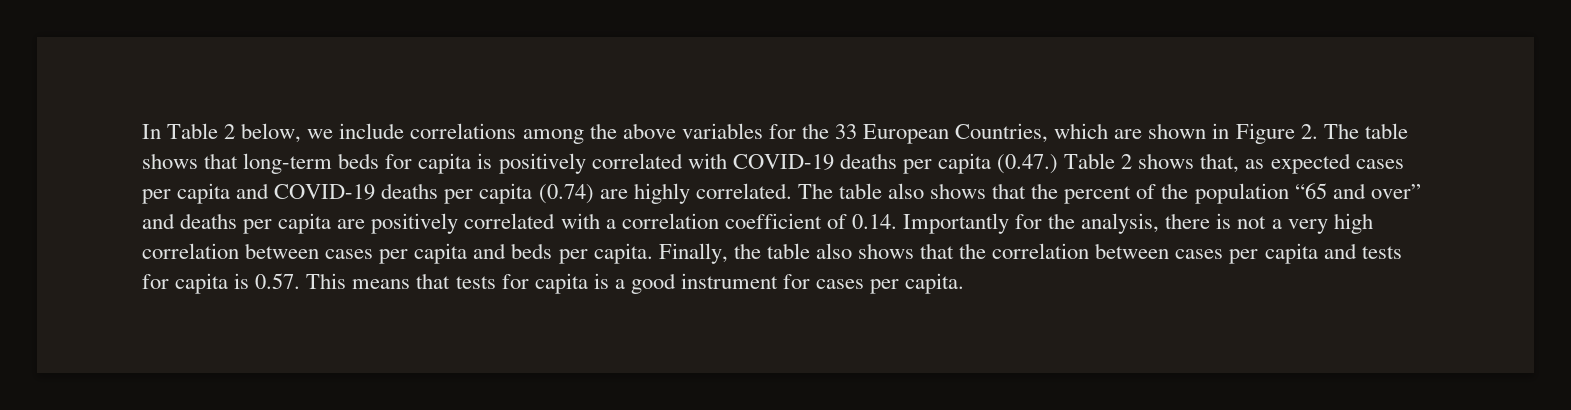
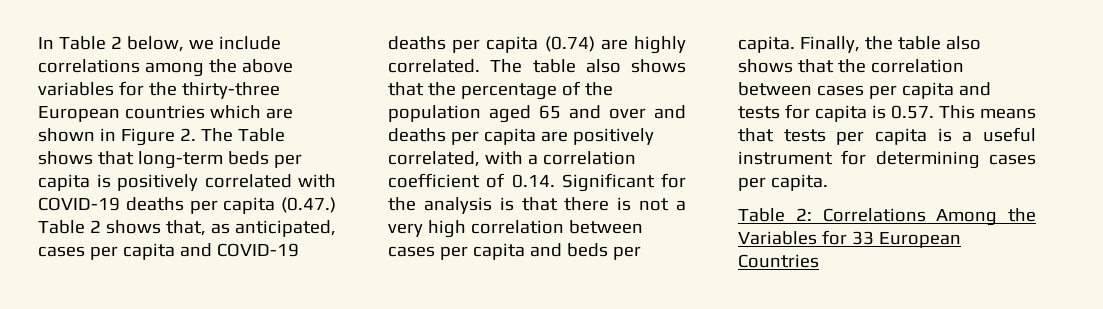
[834,123,1049,144] 33 European Countries, -> [181,82,280,99] [38,105,205,122] thirty-three European countries
[1364,123,1408,139] table -> [237,128,285,142] Table
[385,154,413,169] for -> [273,154,302,168] per
[1270,153,1351,174] expected -> [235,220,336,237] anticipated,
[1064,186,1132,204] percent -> [460,83,557,100] percentage
[1294,183,1421,199] “65 and over” -> [489,105,646,123] aged 65 and over
[464,213,556,229] correlated -> [388,151,480,167] correlated,
[902,213,1160,234] Importantly for the analysis, -> [561,173,686,192] [388,197,558,214] Significant for the analysis is that
[501,274,529,289] for -> [836,131,865,145] per
[630,273,676,294] good -> [983,127,1036,142] useful
(811, 281) none -> [875,151,980,169] determining
(965, 283) none -> [738,208,1036,226] [738,230,961,248] [738,254,819,268] // Table 2: Correlations Among the Variables for 33 European Countries

